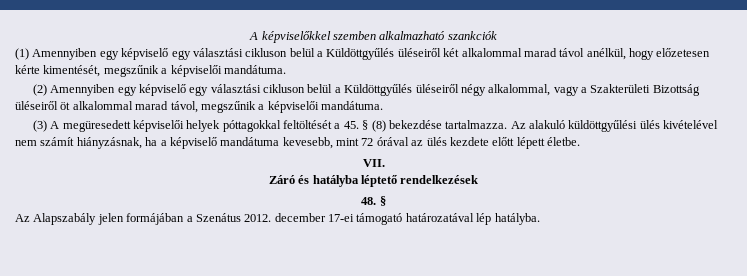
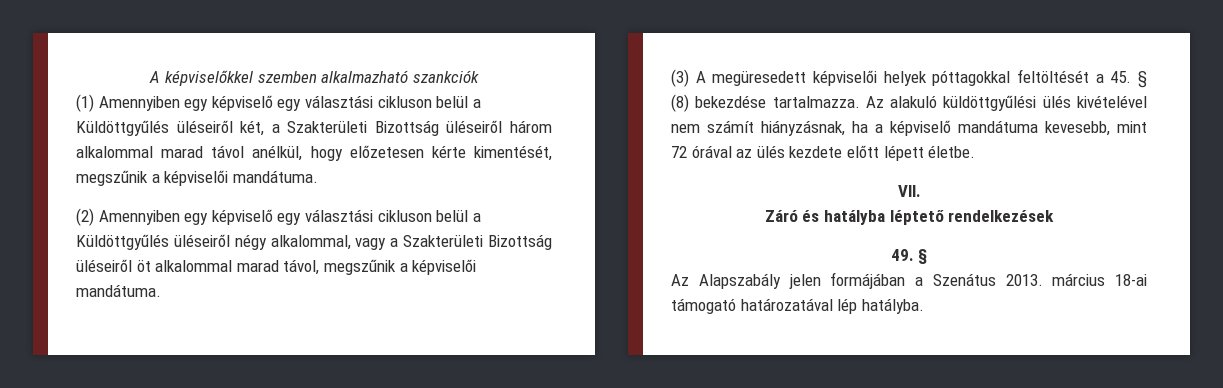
[443,48,460,57] két -> [240,120,552,136] két, a Szakterületi Bizottság üléseiről három
[361,197,377,205] 48. -> [890,249,914,261] 49.
[244,213,354,222] 2012. december 17-ei -> [1005,273,1147,286] 2013. március 18-ai

